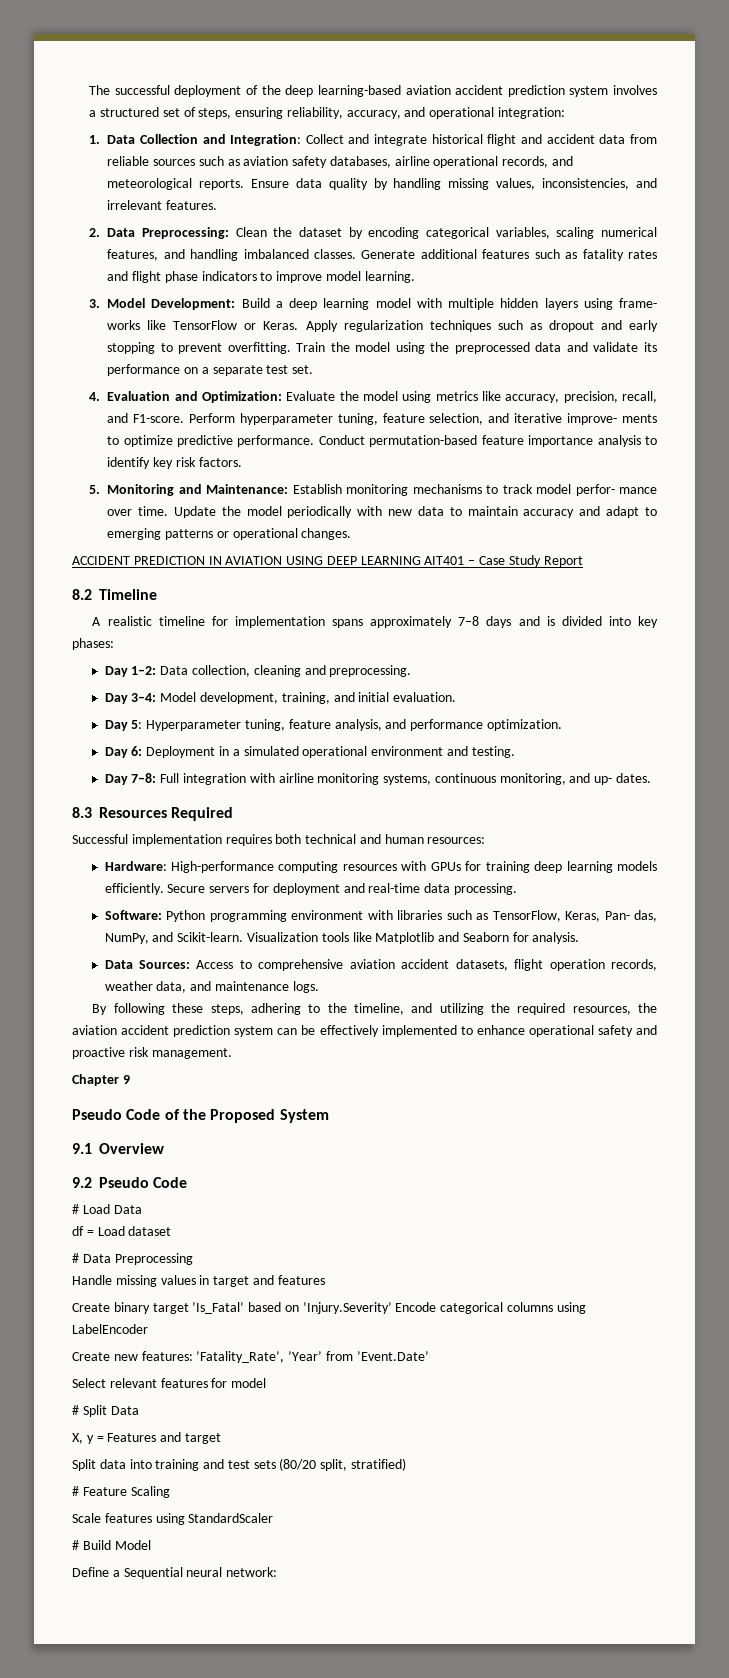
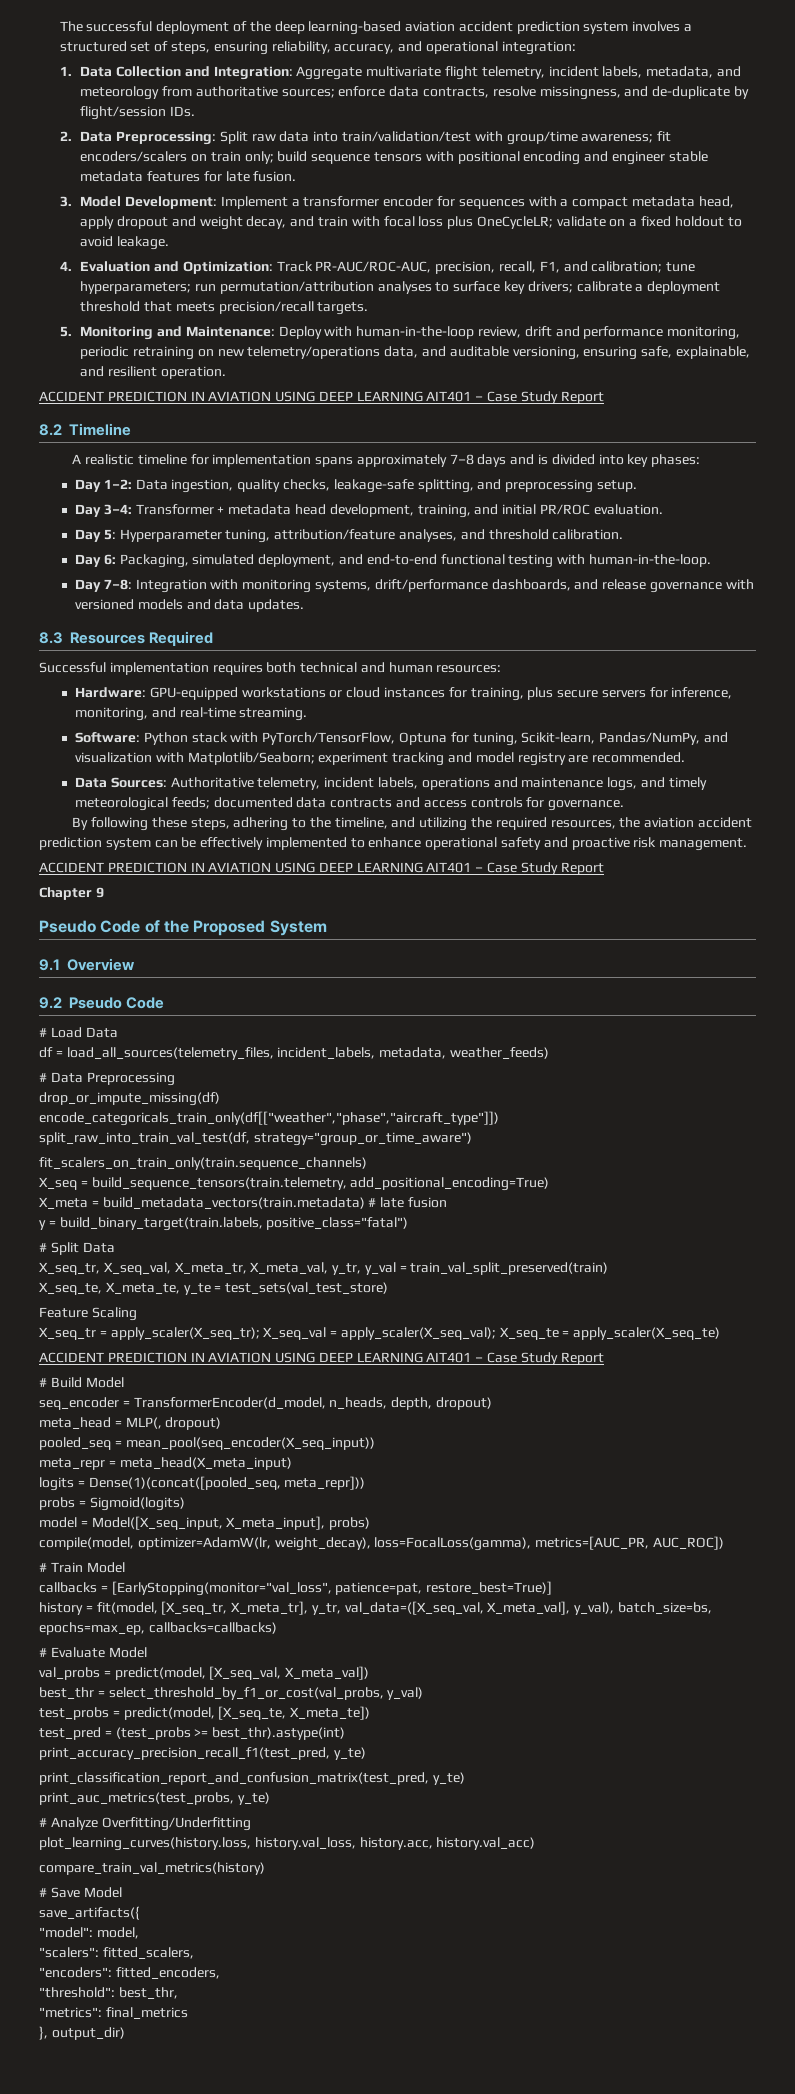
[305,134,657,146] [107,156,574,168] [107,178,657,190] [107,200,217,210] [89,227,657,239] [107,249,658,261] [107,271,415,283] [89,298,657,310] [107,320,659,332] [107,342,657,354] [107,364,314,376] [89,391,657,403] [107,413,657,425] [107,435,658,447] [107,457,242,469] [89,484,658,496] [107,506,657,518] [107,528,352,540] Collect and integrate historical flight and accident data from reliable sources such as aviation safety databases, airline operational records, and meteorological reports. Ensure data quality by handling missing values, inconsistencies, and irrelevant features. // 2. Data Preprocessing: Clean the dataset by encoding categorical variables, scaling numerical features, and handling imbalanced classes. Generate additional features such as fatality rates and flight phase indicators to improve model learning. // 3. Model Development: Build a deep learning model with multiple hidden layers using frame- works like TensorFlow or Keras. Apply regularization techniques such as dropout and early stopping to prevent overfitting. Train the model using the preprocessed data and validate its performance on a separate test set. // 4. Evaluation and Optimization: Evaluate the model using metrics like accuracy, precision, recall, and F1-score. Perform hyperparameter tuning, feature selection, and iterative improve- ments to optimize predictive performance. Conduct permutation-based feature importance analysis to identify key risk factors. // 5. Monitoring and Maintenance: Establish monitoring mechanisms to track model perfor- mance over time. Update the model periodically with new data to maintain accuracy and adapt to emerging patterns or operational changes. -> [296,66,741,80] [80,86,749,100] [80,106,196,120] [59,131,672,145] [80,151,708,165] [80,171,297,182] [59,196,734,209] [80,216,742,230] [80,236,170,250] [59,261,696,274] [80,281,721,294] [80,301,369,315] [59,326,741,340] [80,346,750,360] [80,366,226,379] Aggregate multivariate flight telemetry, incident labels, metadata, and meteorology from authoritative sources; enforce data contracts, resolve missingness, and de-duplicate by flight/session IDs. // 2. Data Preprocessing: Split raw data into train/validation/test with group/time awareness; fit encoders/scalers on train only; build sequence tensors with positional encoding and engineer stable metadata features for late fusion. // 3. Model Development: Implement a transformer encoder for sequences with a compact metadata head, apply dropout and weight decay, and train with focal loss plus OneCycleLR; validate on a fixed holdout to avoid leakage. // 4. Evaluation and Optimization: Track PR-AUC/ROC-AUC, precision, recall, F1, and calibration; tune hyperparameters; run permutation/attribution analyses to surface key drivers; calibrate a deployment threshold that meets precision/recall targets. // 5. Monitoring and Maintenance: Deploy with human-in-the-loop review, drift and performance monitoring, periodic retraining on new telemetry/operations data, and auditable versioning, ensuring safe, explainable, and resilient operation.
[191,665,412,677] [104,692,197,704] collection, cleaning and preprocessing. // Day 3–4: Model -> [171,479,637,493] [75,504,326,517] ingestion, quality checks, leakage-safe splitting, and preprocessing setup. // Day 3–4: Transformer + metadata head
(390, 697) none -> [539,504,590,515] PR/ROC
[288,719,562,731] [104,746,515,758] [104,773,651,785] feature analysis, and performance optimization. // Day 6: Deployment in a simulated operational environment and testing. // Day 7–8: Full integration with airline monitoring systems, continuous monitoring, and up- dates. -> [274,529,624,542] [75,554,711,568] [75,579,754,593] [75,599,305,612] attribution/feature analyses, and threshold calibration. // Day 6: Packaging, simulated deployment, and end-to-end functional testing with human-in-the-loop. // Day 7–8: Integration with monitoring systems, drift/performance dashboards, and release governance with versioned models and data updates.
[171,861,657,873] [104,883,517,895] [104,910,657,922] [104,932,580,944] [104,959,657,971] [104,981,319,993] High-performance computing resources with GPUs for training deep learning models efficiently. Secure servers for deployment and real-time data processing. // Software: Python programming environment with libraries such as TensorFlow, Keras, Pan- das, NumPy, and Scikit-learn. Visualization tools like Matplotlib and Seaborn for analysis. // Data Sources: Access to comprehensive aviation accident datasets, flight operation records, weather data, and maintenance logs. -> [149,687,733,701] [75,707,308,721] [75,732,728,746] [75,752,686,766] [75,777,707,791] [75,797,625,811] GPU-equipped workstations or cloud instances for training, plus secure servers for inference, monitoring, and real-time streaming. // Software: Python stack with PyTorch/TensorFlow, Optuna for tuning, Scikit-learn, Pandas/NumPy, and visualization with Matplotlib/Seaborn; experiment tracking and model registry are recommended. // Data Sources: Authoritative telemetry, incident labels, operations and maintenance logs, and timely meteorological feeds; documented data contracts and access controls for governance.
(232, 1053) none -> [39,862,604,875] // ACCIDENT PREDICTION IN AVIATION USING DEEP LEARNING AIT401 – Case Study Report
[97,1226,172,1236] Load dataset -> [66,1047,549,1060] load_all_sources(telemetry_files, incident_labels, metadata, weather_feeds)
[72,1275,325,1287] [72,1302,586,1314] [72,1324,148,1334] [72,1351,429,1363] [72,1378,267,1388] [72,1405,139,1417] [72,1432,221,1444] [72,1458,407,1471] [72,1486,170,1498] [72,1513,274,1525] [72,1540,151,1550] [72,1567,278,1579] Handle missing values in target and features // Create binary target ’Is_Fatal’ based on ’Injury.Severity’ Encode categorical columns using LabelEncoder // Create new features: ’Fatality_Rate’, ’Year’ from ’Event.Date’ // Select relevant features for model // # Split Data // X, y = Features and target // Split data into training and test sets (80/20 split, stratified) // # Feature Scaling // Scale features using StandardScaler // # Build Model // Define a Sequential neural network: -> [39,1092,220,1106] [39,1111,499,1126] [39,1132,472,1146] [39,1157,367,1170] [39,1177,550,1191] [39,1197,447,1209] [39,1217,409,1231] [39,1242,115,1255] [39,1262,609,1275] [39,1282,389,1295] [39,1307,137,1321] [39,1327,721,1340] [39,1352,604,1365] [39,1377,124,1388] [39,1397,492,1410] [39,1417,222,1430] [39,1437,375,1450] [39,1457,292,1470] [39,1476,366,1491] [39,1497,185,1511] [39,1516,371,1530] [39,1536,724,1551] [39,1562,125,1573] [39,1581,553,1596] [39,1601,713,1615] [39,1622,277,1635] [39,1647,147,1658] [39,1666,370,1680] [39,1687,424,1700] [39,1706,371,1720] [39,1727,346,1740] [39,1747,366,1760] [39,1772,465,1785] [39,1792,270,1805] [39,1817,251,1831] [39,1837,536,1851] [39,1862,265,1875] [39,1887,122,1898] [39,1906,140,1920] [39,1927,139,1939] [39,1947,194,1959] [39,1967,220,1979] [39,1987,178,1999] [39,2007,188,2019] [39,2026,125,2040] drop_or_impute_missing(df) // encode_categoricals_train_only(df[["weather","phase","aircraft_type"]]) // split_raw_into_train_val_test(df, strategy="group_or_time_aware") // fit_scalers_on_train_only(train.sequence_channels) // X_seq = build_sequence_tensors(train.telemetry, add_positional_encoding=True) // X_meta = build_metadata_vectors(train.metadata) # late fusion // y = build_binary_target(train.labels, positive_class="fatal") // # Split Data // X_seq_tr, X_seq_val, X_meta_tr, X_meta_val, y_tr, y_val = train_val_split_preserved(train) // X_seq_te, X_meta_te, y_te = test_sets(val_test_store) // Feature Scaling // X_seq_tr = apply_scaler(X_seq_tr); X_seq_val = apply_scaler(X_seq_val); X_seq_te = apply_scaler(X_seq_te) // ACCIDENT PREDICTION IN AVIATION USING DEEP LEARNING AIT401 – Case Study Report // # Build Model // seq_encoder = TransformerEncoder(d_model, n_heads, depth, dropout) // meta_head = MLP(, dropout) // pooled_seq = mean_pool(seq_encoder(X_seq_input)) // meta_repr = meta_head(X_meta_input) // logits = Dense(1)(concat([pooled_seq, meta_repr])) // probs = Sigmoid(logits) // model = Model([X_seq_input, X_meta_input], probs) // compile(model, optimizer=AdamW(lr, weight_decay), loss=FocalLoss(gamma), metrics=[AUC_PR, AUC_ROC]) // # Train Model // callbacks = [EarlyStopping(monitor="val_loss", patience=pat, restore_best=True)] // history = fit(model, [X_seq_tr, X_meta_tr], y_tr, val_data=([X_seq_val, X_meta_val], y_val), batch_size=bs, epochs=max_ep, callbacks=callbacks) // # Evaluate Model // val_probs = predict(model, [X_seq_val, X_meta_val]) // best_thr = select_threshold_by_f1_or_cost(val_probs, y_val) // test_probs = predict(model, [X_seq_te, X_meta_te]) // test_pred = (test_probs >= best_thr).astype(int) // print_accuracy_precision_recall_f1(test_pred, y_te) // print_classification_report_and_confusion_matrix(test_pred, y_te) // print_auc_metrics(test_probs, y_te) // # Analyze Overfitting/Underfitting // plot_learning_curves(history.loss, history.val_loss, history.acc, history.val_acc) // compare_train_val_metrics(history) // # Save Model // save_artifacts({ // "model": model, // "scalers": fitted_scalers, // "encoders": fitted_encoders, // "threshold": best_thr, // "metrics": final_metrics // }, output_dir)

